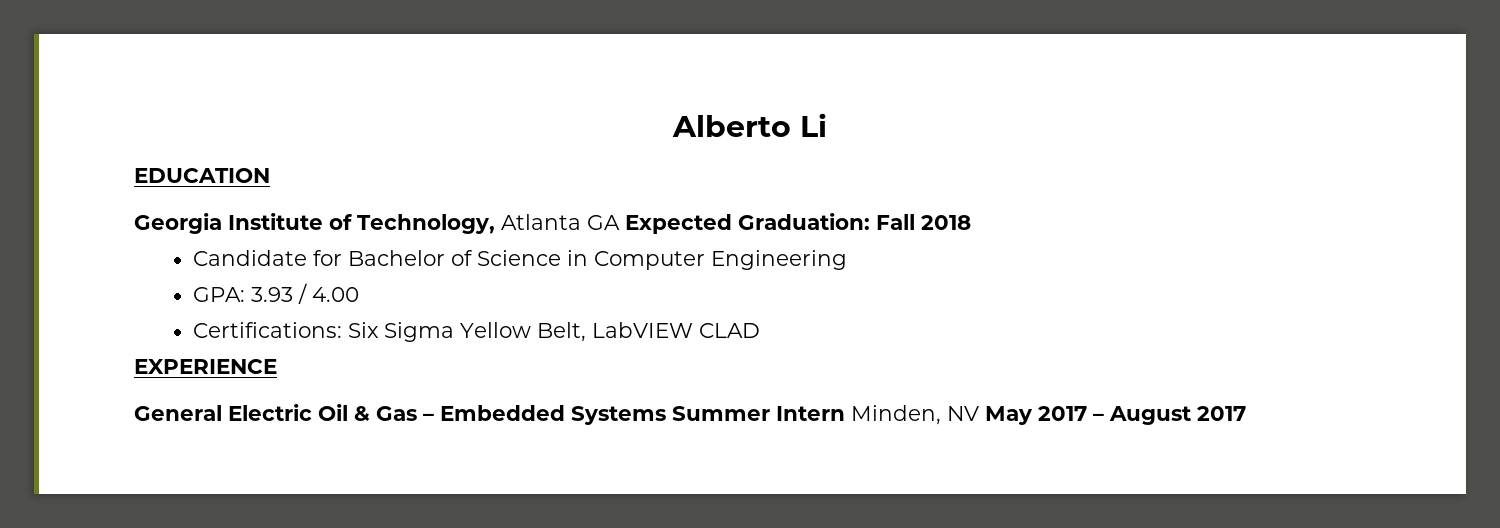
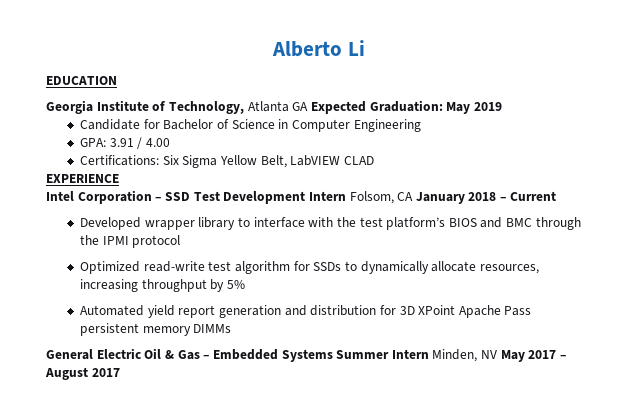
[876,214,971,230] Fall 2018 -> [446,102,502,114] May 2019
[251,287,294,302] 3.93 -> [109,138,134,147] 3.91
(277, 366) none -> [46,190,556,204] [79,217,581,230] [79,235,181,248] [79,261,539,274] [79,279,245,292] [79,305,532,318] [79,323,232,336] // Intel Corporation – SSD Test Development Intern Folsom, CA January 2018 – Current // Developed wrapper library to interface with the test platform’s BIOS and BMC through the IPMI protocol // Optimized read-write test algorithm for SSDs to dynamically allocate resources, increasing throughput by 5% // Automated yield report generation and distribution for 3D XPoint Apache Pass persistent memory DIMMs

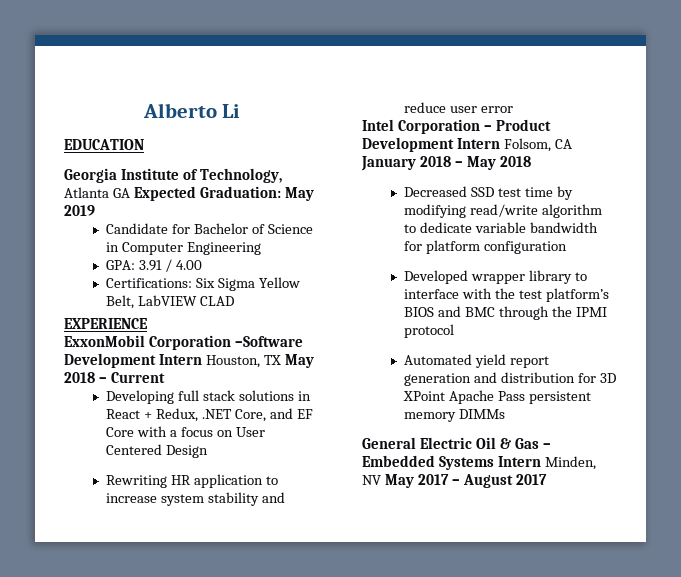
(119, 178) none -> [64,335,303,350] [64,353,314,368] [64,372,165,383] [106,390,312,404] [106,408,313,422] [106,426,265,437] [106,444,209,458] [106,474,279,488] [106,492,286,506] [404,102,514,113] // ExxonMobil Corporation –Software Development Intern Houston, TX May 2018 – Current // Developing full stack solutions in React + Redux, .NET Core, and EF Core with a focus on User Centered Design // Rewriting HR application to increase system stability and reduce user error
[164,191,220,201] SSD Test -> [495,119,551,131] Product
[509,191,556,201] Current -> [466,156,531,170] [404,186,574,200] [404,204,603,218] [404,222,599,233] [404,240,568,254] May 2018 // Decreased SSD test time by modifying read/write algorithm to dedicate variable bandwidth for platform configuration
[79,261,539,274] [79,279,245,292] // Optimized read-write test algorithm for SSDs to dynamically allocate resources, increasing throughput by 5% -> (455, 331) none
[336,350,390,359] Summer -> (494, 463) none

